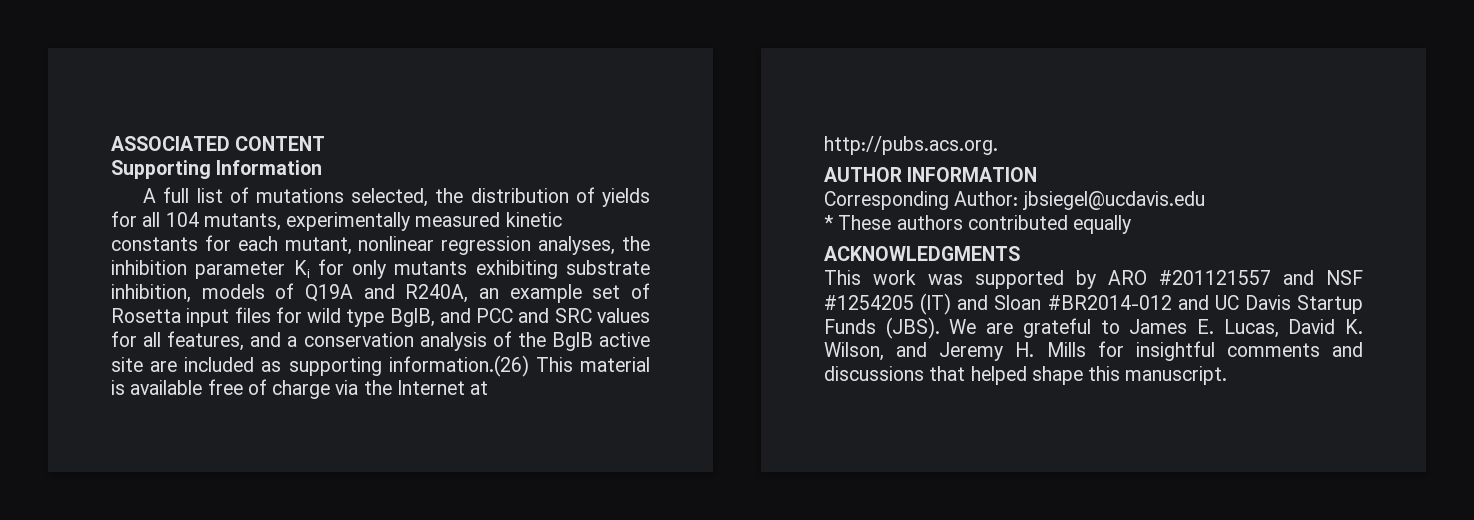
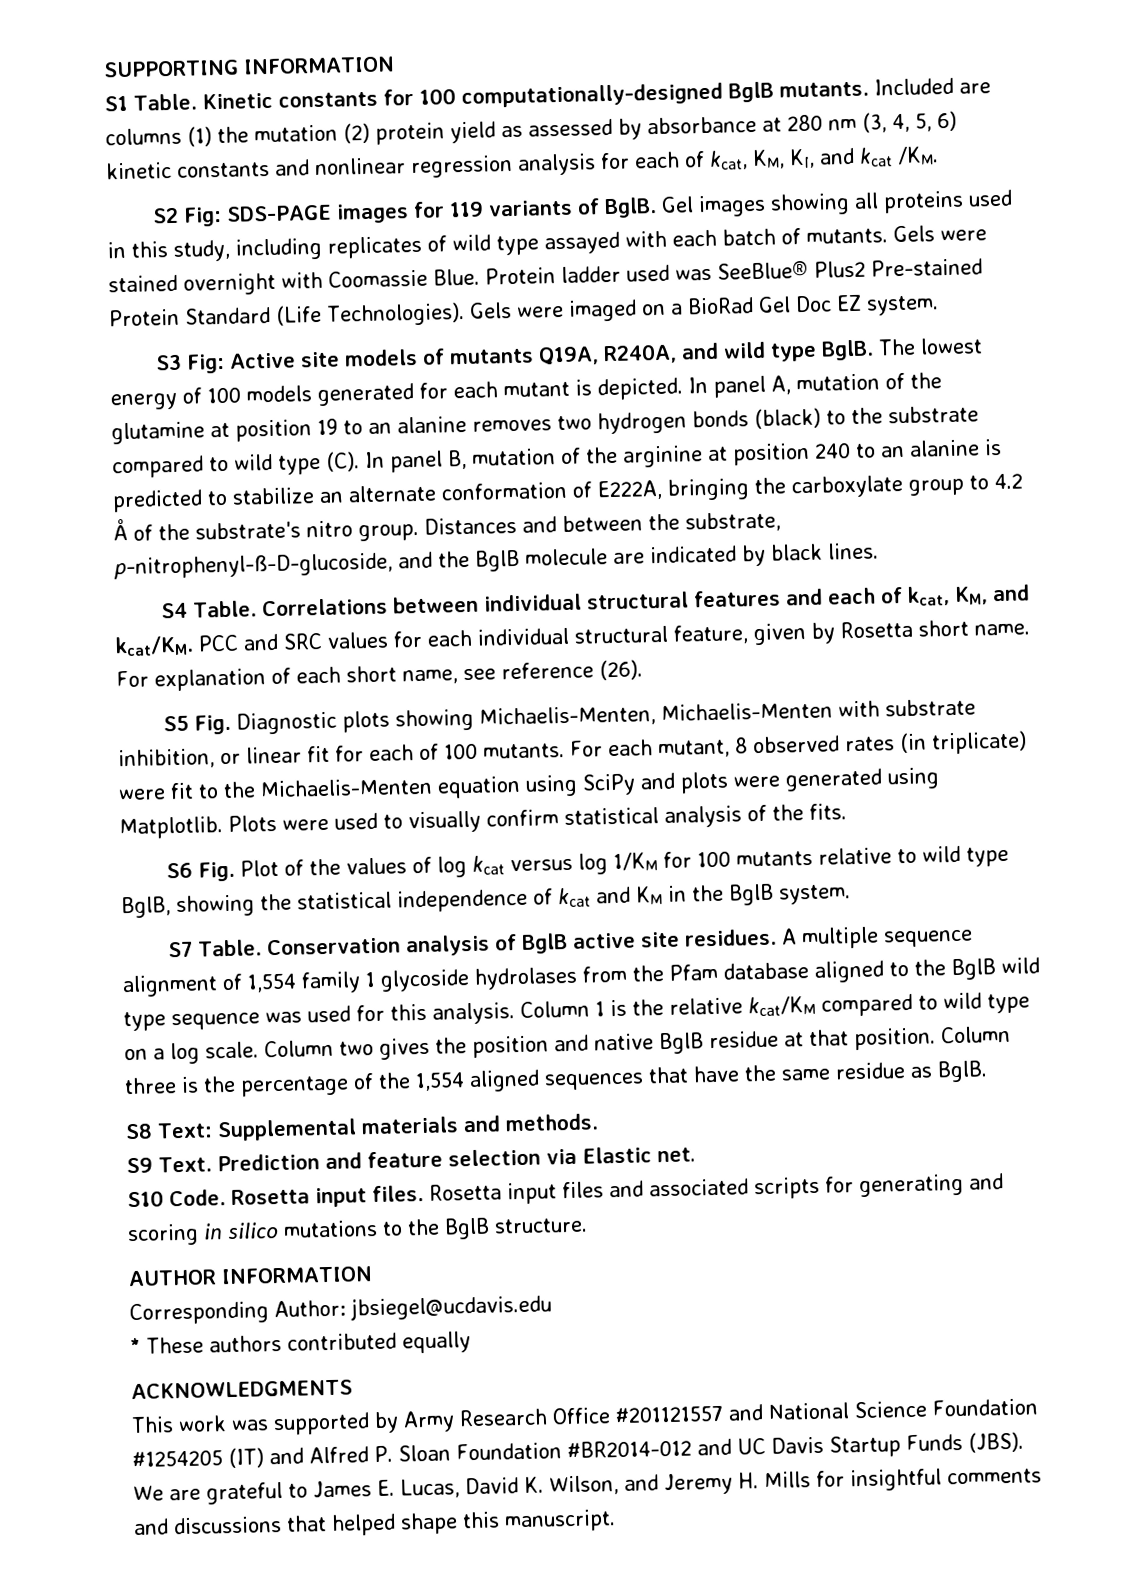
[111,136,326,151] [111,160,323,179] [143,187,651,207] [111,211,562,231] [111,235,650,255] [111,259,650,279] [111,283,650,303] [111,307,471,327] ASSOCIATED CONTENT // Supporting Information // A full list of mutations selected, the distribution of yields for all 104 mutants, experimentally measured kinetic constants for each mutant, nonlinear regression analyses, the inhibition parameter Ki for only mutants exhibiting substrate inhibition, models of Q19A and R240A, an example set of Rosetta input files for wild type BglB, and -> [103,56,395,78] [104,77,991,112] [105,110,957,147] [105,146,939,180] [152,189,1014,227] [107,225,987,262] [108,258,983,296] [109,294,939,327] [155,337,984,374] [110,372,942,411] [111,405,979,445] [112,438,1002,479] [112,473,1023,513] [113,511,781,542] [114,542,879,580] [161,584,1031,619] [115,635,194,657] SUPPORTING INFORMATION // S1 Table. Kinetic constants for 100 computationally-designed BglB mutants. Included are columns (1) the mutation (2) protein yield as assessed by absorbance at 280 nm (3, 4, 5, 6) kinetic constants and nonlinear regression analysis for each of kcat, KM, KI, and kcat /KM. // S2 Fig: SDS-PAGE images for 119 variants of BglB. Gel images showing all proteins used in this study, including replicates of wild type assayed with each batch of mutants. Gels were stained overnight with Coomassie Blue. Protein ladder used was SeeBlue® Plus2 Pre-stained Protein Standard (Life Technologies). Gels were imaged on a BioRad Gel Doc EZ system. // S3 Fig: Active site models of mutants Q19A, R240A, and wild type BglB. The lowest energy of 100 models generated for each mutant is depicted. In panel A, mutation of the glutamine at position 19 to an alanine removes two hydrogen bonds (black) to the substrate compared to wild type (C). In panel B, mutation of the arginine at position 240 to an alanine is predicted to stabilize an alternate conformation of E222A, bringing the carboxylate group to 4.2 Å of the substrate's nitro group. Distances and between the substrate, p-nitrophenyl-ß-D-glucoside, and the BglB molecule are indicated by black lines. // S4 Table. Correlations between individual structural features and each of kcat, KM, and kcat/KM.
[143,331,651,351] [111,355,650,377] [111,379,489,399] [824,136,998,155] all features, and a conservation analysis of the BglB active site are included as supporting information.(26) This material is available free of charge via the Internet at http://pubs.acs.org. -> [427,619,1030,647] [116,659,643,692] [163,698,977,735] [118,730,1027,770] [118,767,940,801] [119,803,847,840] [166,845,1010,882] [121,883,851,919] [168,926,974,958] [122,957,1040,998] [123,992,1030,1032] [124,1025,1011,1065] [124,1060,988,1097] [125,1113,598,1142] [126,1146,696,1174] [127,1173,1004,1208] [127,1217,588,1247] each individual structural feature, given by Rosetta short name. For explanation of each short name, see reference (26). // S5 Fig. Diagnostic plots showing Michaelis-Menten, Michaelis-Menten with substrate inhibition, or linear fit for each of 100 mutants. For each mutant, 8 observed rates (in triplicate) were fit to the Michaelis-Menten equation using SciPy and plots were generated using Matplotlib. Plots were used to visually confirm statistical analysis of the fits. // S6 Fig. Plot of the values of log kcat versus log 1/KM for 100 mutants relative to wild type BglB, showing the statistical independence of kcat and KM in the BglB system. // S7 Table. Conservation analysis of BglB active site residues. A multiple sequence alignment of 1,554 family 1 glycoside hydrolases from the Pfam database aligned to the BglB wild type sequence was used for this analysis. Column 1 is the relative kcat/KM compared to wild type on a log scale. Column two gives the position and native BglB residue at that position. Column three is the percentage of the 1,554 aligned sequences that have the same residue as BglB. // S8 Text: Supplemental materials and methods. // S9 Text. Prediction and feature selection via Elastic net. // S10 Code. Rosetta input files. Rosetta input files and associated scripts for generating and scoring in silico mutations to the BglB structure.
[1108,270,1363,285] [824,293,1042,315] ARO #201121557 and NSF #1254205 (IT) and Sloan -> [403,1398,1038,1433] [132,1442,562,1469] Army Research Office #201121557 and National Science Foundation #1254205 (IT) and Alfred P. Sloan Foundation

